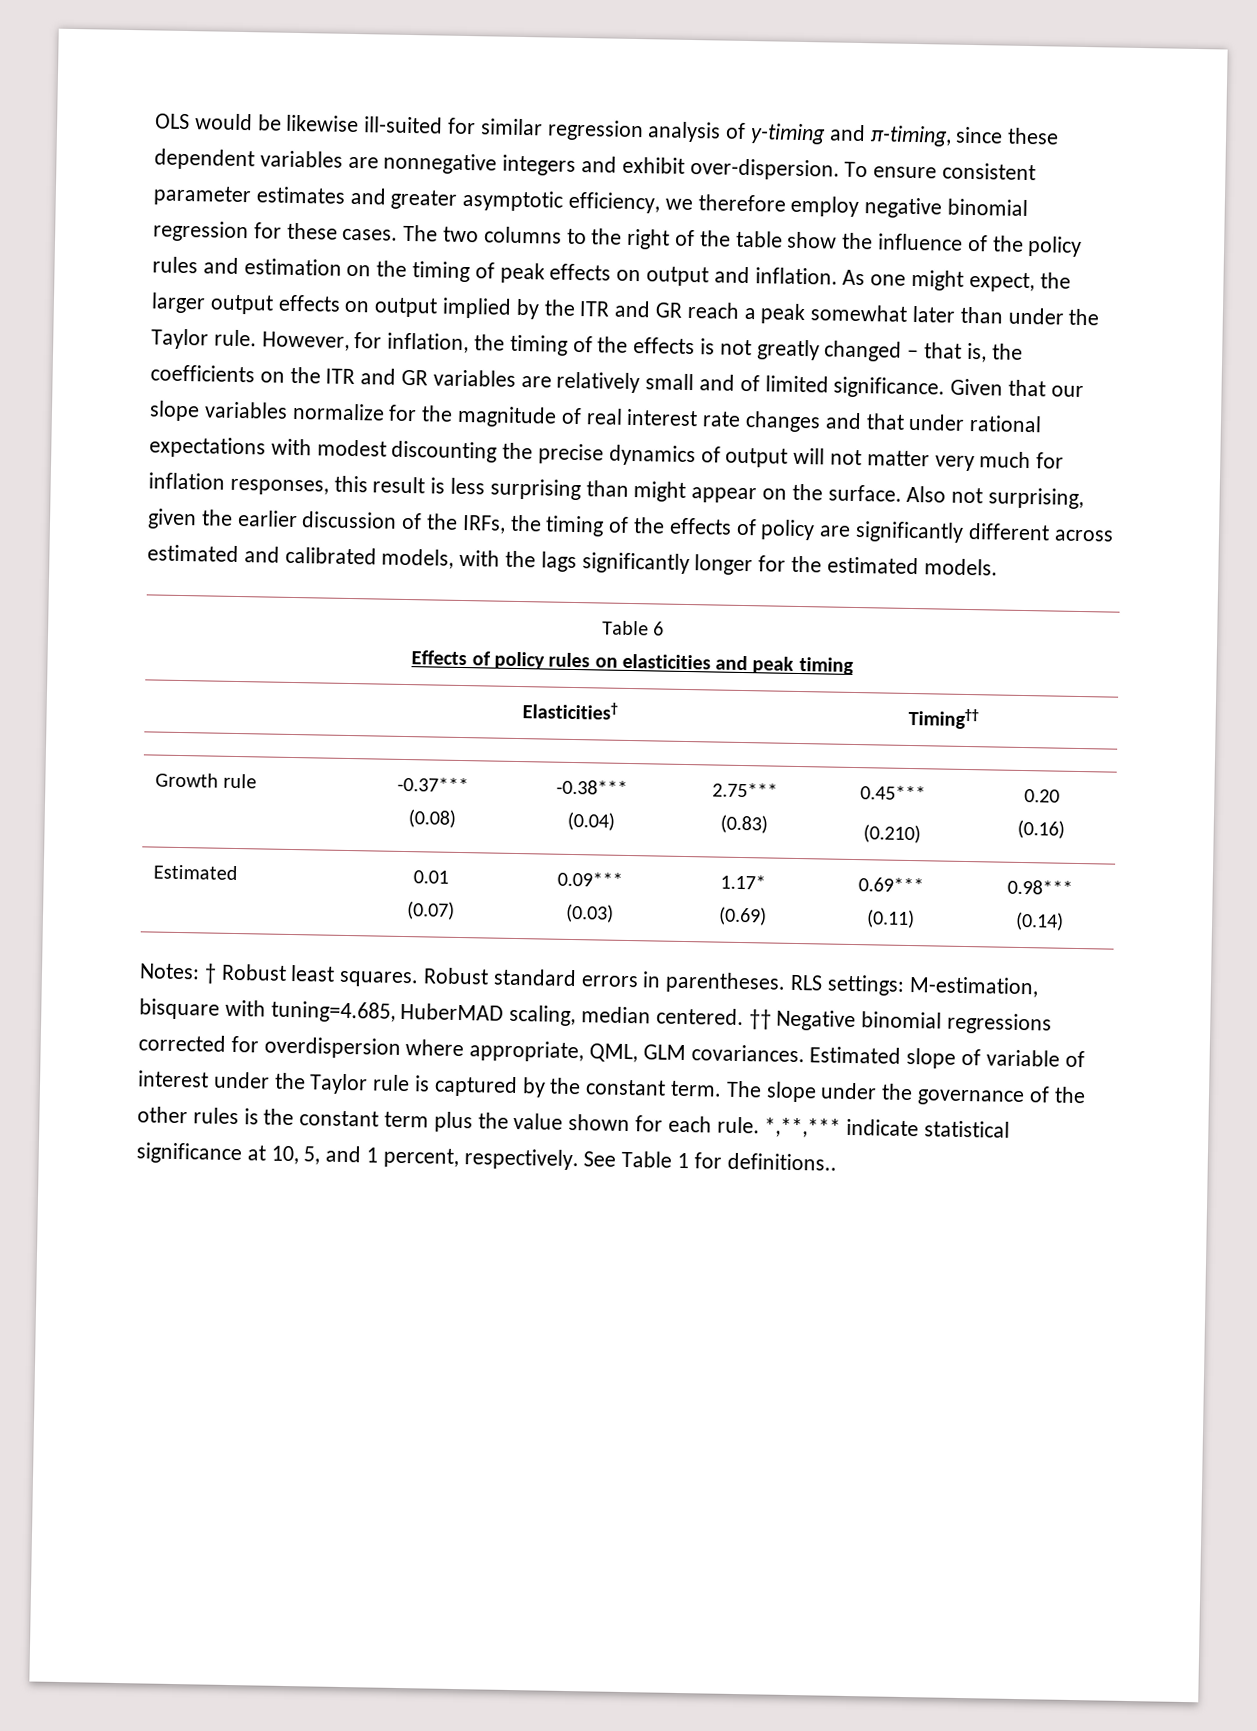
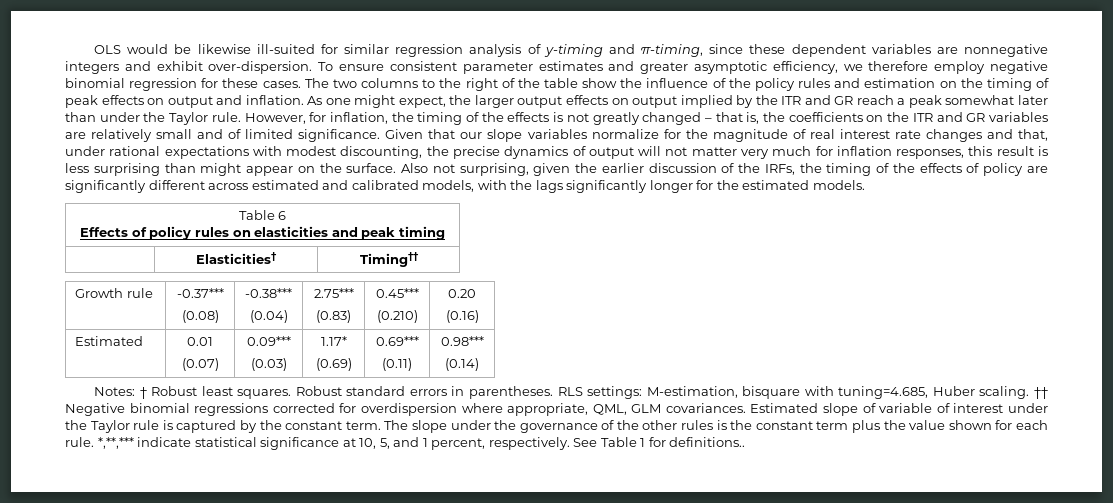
[865,413,905,430] that -> [1017,129,1048,141] that,
[391,440,498,463] discounting -> [340,146,423,159] discounting,
[400,1002,744,1027] HuberMAD scaling, median centered. -> [932,386,1030,399] Huber scaling.

